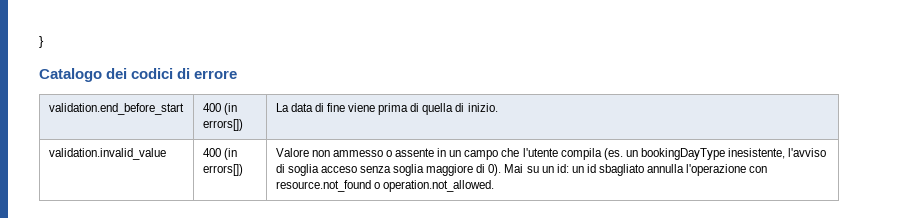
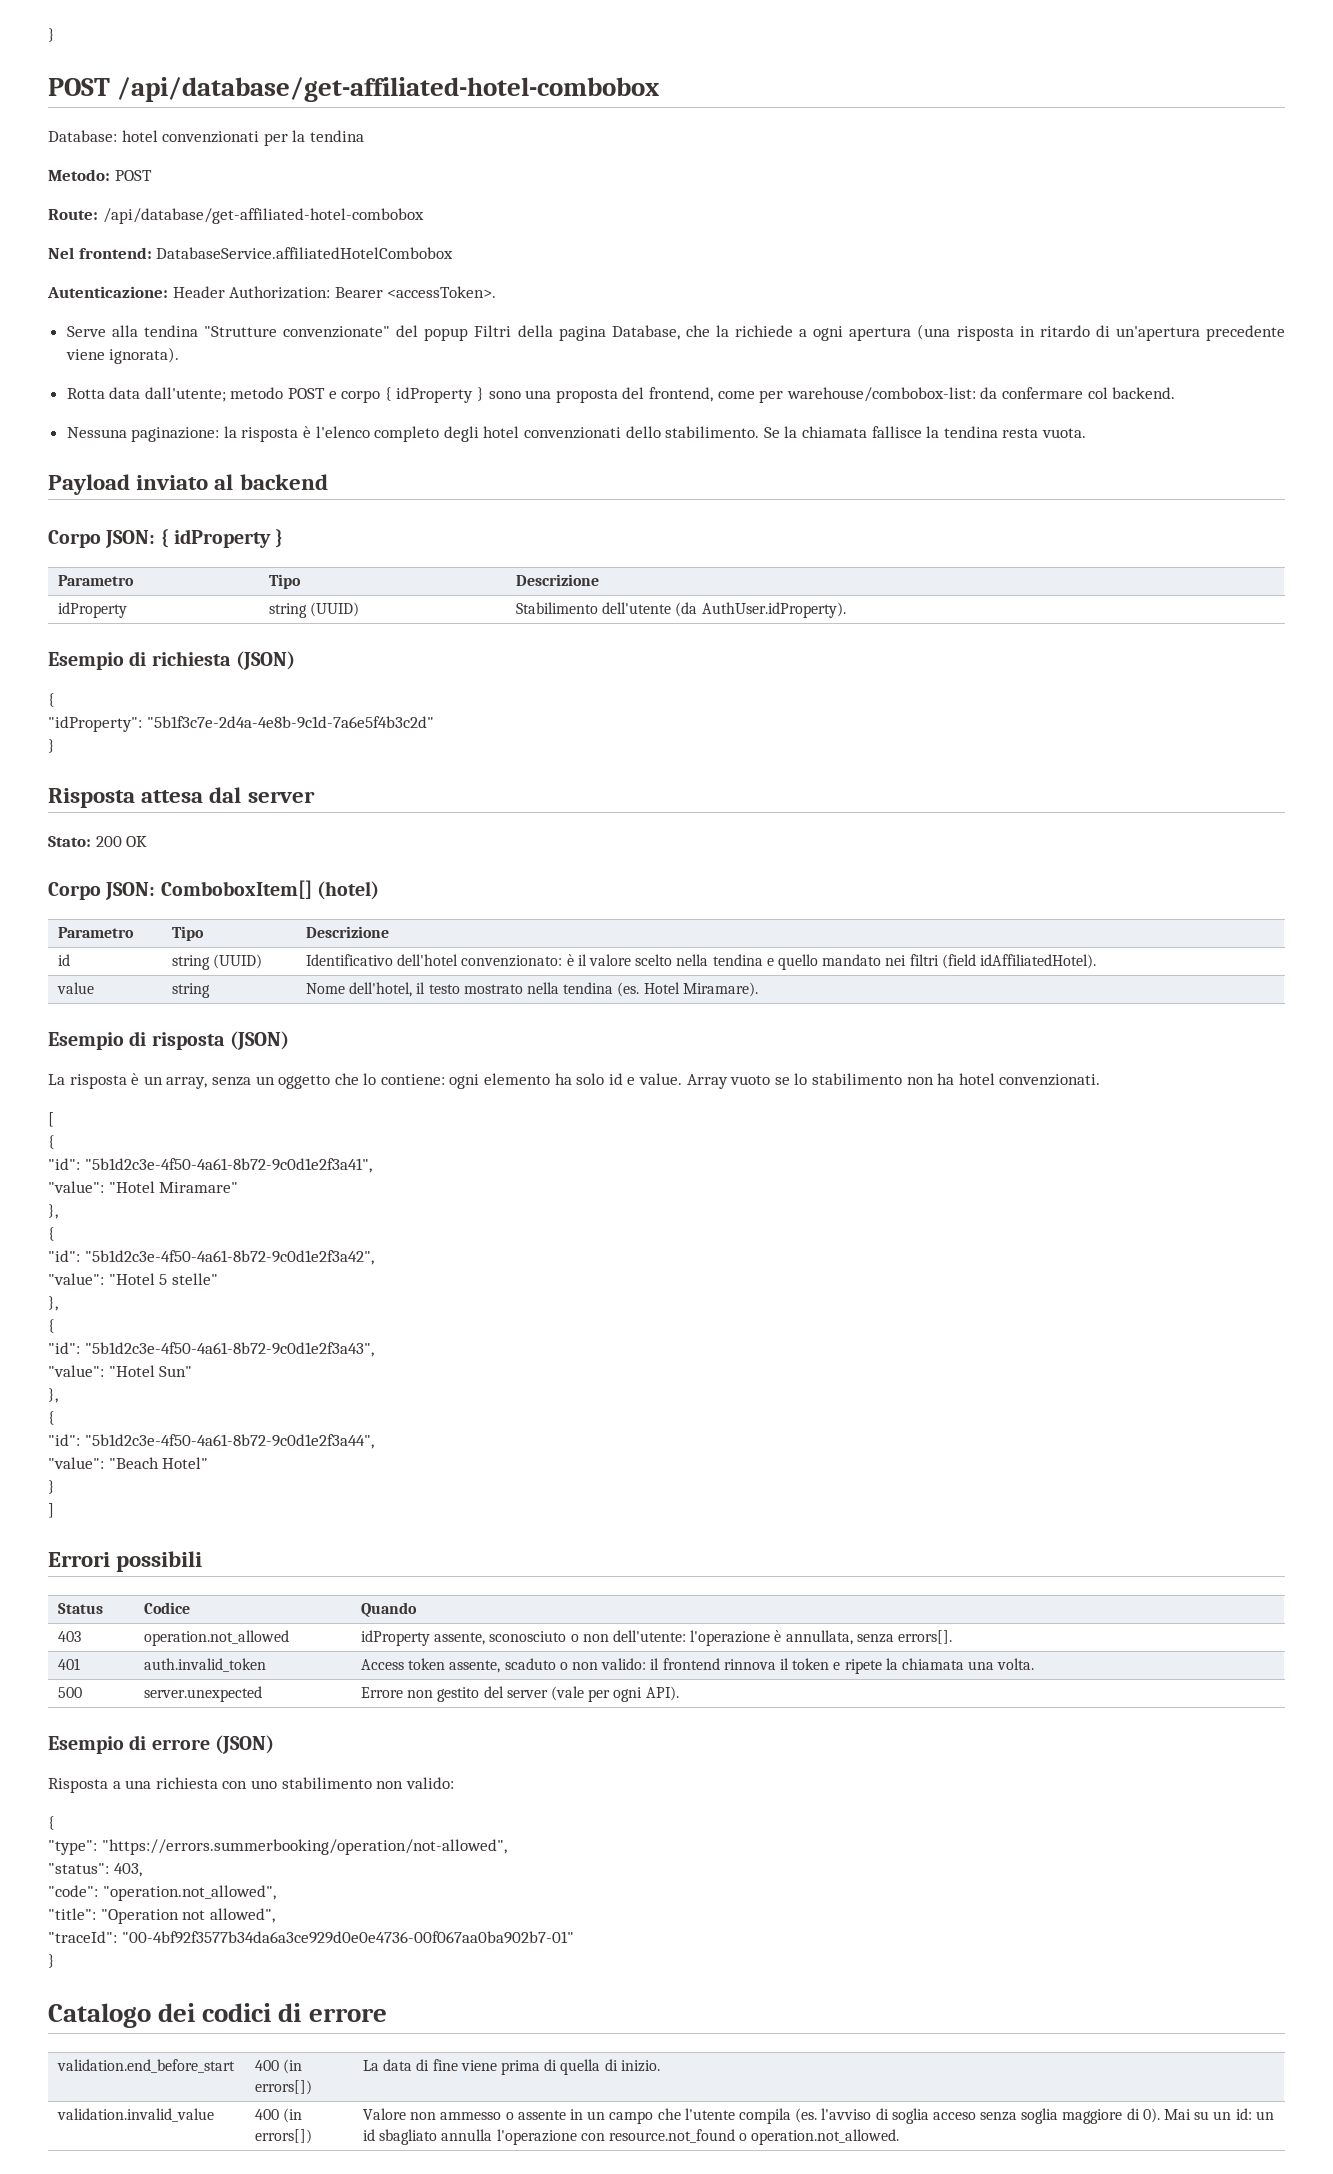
[39,36,44,48] } -> [48,28,55,42] [48,77,660,102] [48,130,364,146] [48,169,152,181] [48,208,424,224] [48,247,454,259] [47,286,497,299] [66,324,1285,341] [65,347,180,364] [66,387,1176,403] [66,426,1086,442] [48,474,328,495] [48,529,284,548] [58,575,135,586] [269,574,302,589] [516,574,600,586] [58,602,128,618] [269,602,360,618] [516,602,846,618] [48,651,295,670] [48,693,55,707] [48,716,434,732] [48,739,55,753] [48,787,315,808] [48,836,148,847] [48,880,379,900] [58,927,135,938] [172,926,205,941] [306,926,390,938] [58,954,71,966] [172,954,263,970] [306,954,1096,970] [57,982,95,994] [172,983,211,998] [306,982,758,997] [48,1031,289,1050] [48,1073,1101,1089] [48,1112,54,1127] [48,1135,55,1149] [48,1158,372,1173] [48,1181,239,1193] [48,1204,58,1219] [48,1227,55,1241] [48,1250,374,1265] [48,1273,218,1285] [48,1296,58,1311] [48,1319,55,1333] [48,1342,374,1357] [48,1365,193,1377] [48,1388,58,1403] [48,1411,55,1425] [48,1434,374,1449] [48,1457,209,1469] [48,1480,55,1494] [48,1503,54,1518] [48,1551,203,1572] [58,1603,104,1614] [144,1602,191,1614] [361,1602,418,1617] [58,1631,82,1642] [144,1630,290,1646] [361,1630,952,1646] [58,1658,81,1670] [144,1658,267,1672] [361,1658,1035,1674] [58,1687,83,1698] [144,1686,263,1702] [361,1686,679,1702] [48,1735,274,1754] [48,1777,454,1793] [48,1816,55,1830] [48,1839,507,1855] [48,1863,142,1877] [48,1885,276,1901] [48,1908,275,1924] [48,1931,574,1944] [48,1954,55,1968] } // POST /api/database/get-affiliated-hotel-combobox // Database: hotel convenzionati per la tendina // Metodo: POST // Route: /api/database/get-affiliated-hotel-combobox // Nel frontend: DatabaseService.affiliatedHotelCombobox // Autenticazione: Header Authorization: Bearer <accessToken>. // Serve alla tendina "Strutture convenzionate" del popup Filtri della pagina Database, che la richiede a ogni apertura (una risposta in ritardo di un'apertura precedente viene ignorata). // Rotta data dall'utente; metodo POST e corpo { idProperty } sono una proposta del frontend, come per warehouse/combobox-list: da confermare col backend. // Nessuna paginazione: la risposta è l'elenco completo degli hotel convenzionati dello stabilimento. Se la chiamata fallisce la tendina resta vuota. // Payload inviato al backend // Corpo JSON: { idProperty } // Parametro | Tipo | Descrizione // idProperty | string (UUID) | Stabilimento dell'utente (da AuthUser.idProperty). // Esempio di richiesta (JSON) // { // "idProperty": "5b1f3c7e-2d4a-4e8b-9c1d-7a6e5f4b3c2d" // } // Risposta attesa dal server // Stato: 200 OK // Corpo JSON: ComboboxItem[] (hotel) // Parametro | Tipo | Descrizione // id | string (UUID) | Identificativo dell'hotel convenzionato: è il valore scelto nella tendina e quello mandato nei filtri (field idAffiliatedHotel). // value | string | Nome dell'hotel, il testo mostrato nella tendina (es. Hotel Miramare). // Esempio di risposta (JSON) // La risposta è un array, senza un oggetto che lo contiene: ogni elemento ha solo id e value. Array vuoto se lo stabilimento non ha hotel convenzionati. // [ // { // "id": "5b1d2c3e-4f50-4a61-8b72-9c0d1e2f3a41", // "value": "Hotel Miramare" // }, // { // "id": "5b1d2c3e-4f50-4a61-8b72-9c0d1e2f3a42", // "value": "Hotel 5 stelle" // }, // { // "id": "5b1d2c3e-4f50-4a61-8b72-9c0d1e2f3a43", // "value": "Hotel Sun" // }, // { // "id": "5b1d2c3e-4f50-4a61-8b72-9c0d1e2f3a44", // "value": "Beach Hotel" // } // ] // Errori possibili // Status | Codice | Quando // 403 | operation.not_allowed | idProperty assente, sconosciuto o non dell'utente: l'operazione è annullata, senza errors[]. // 401 | auth.invalid_token | Access token assente, scaduto o non valido: il frontend rinnova il token e ripete la chiamata una volta. // 500 | server.unexpected | Errore non gestito del server (vale per ogni API). // Esempio di errore (JSON) // Risposta a una richiesta con uno stabilimento non valido: // { // "type": "https://errors.summerbooking/operation/not-allowed", // "status": 403, // "code": "operation.not_allowed", // "title": "Operation not allowed", // "traceId": "00-4bf92f3577b34da6a3ce929d0e0e4736-00f067aa0ba902b7-01" // }
[625,148,786,160] un bookingDayType inesistente, -> (818, 2115) none

